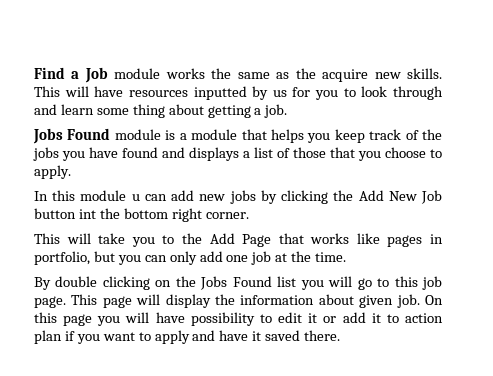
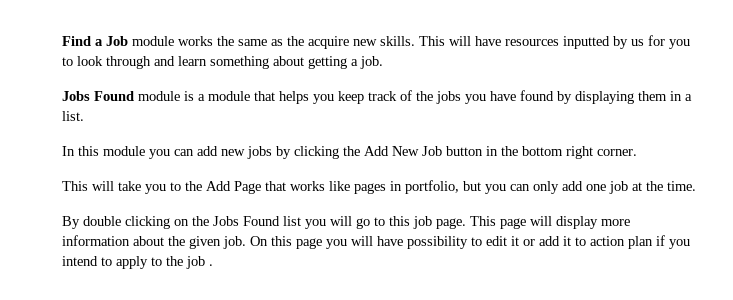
[96,104,165,118] some thing -> [210,56,269,69] something
[162,147,442,161] [34,165,71,179] and displays a list of those that you choose to apply. -> [557,91,692,104] [62,111,84,121] by displaying them in a list.
[131,194,140,201] u -> [149,149,170,159] you
[78,209,96,219] int -> [486,146,498,156] in
[215,294,236,305] the -> [601,219,630,226] more
(354, 299) none -> [168,236,185,246] the
[102,332,135,341] want -> [62,256,98,266] intend
[192,330,341,341] and have it saved there. -> [151,256,213,269] to the job .

